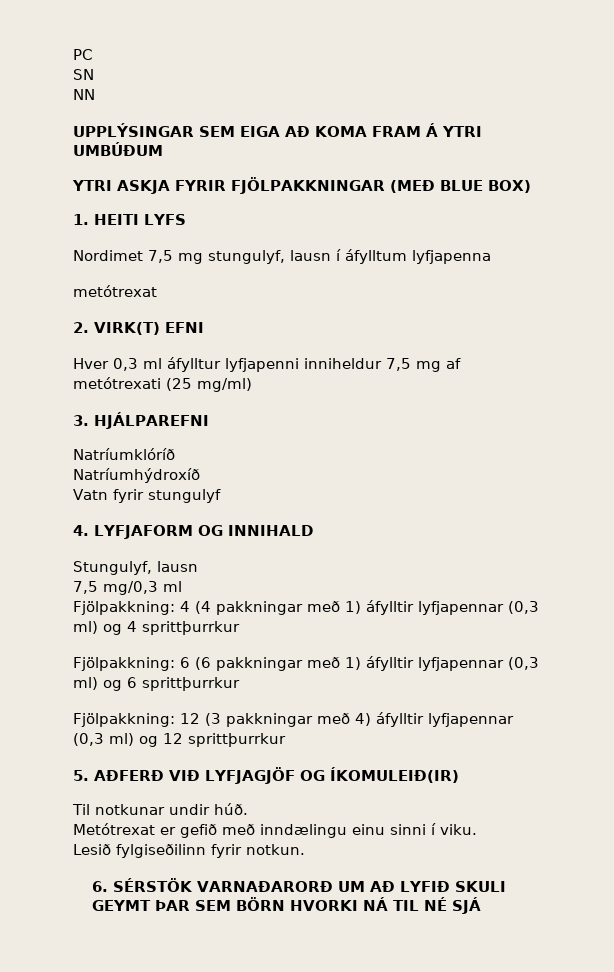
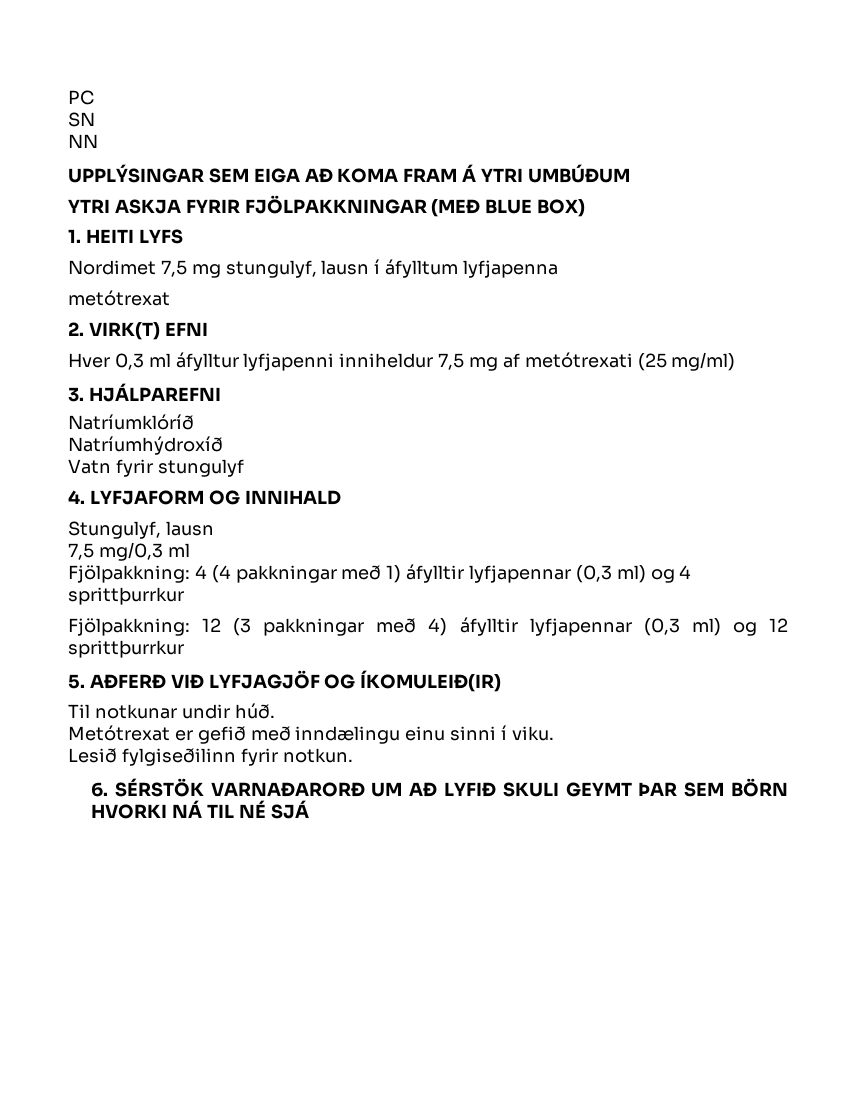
[73,656,539,671] [73,677,240,691] // Fjölpakkning: 6 (6 pakkningar með 1) áfylltir lyfjapennar (0,3 ml) og 6 sprittþurrkur -> (184, 596) none

